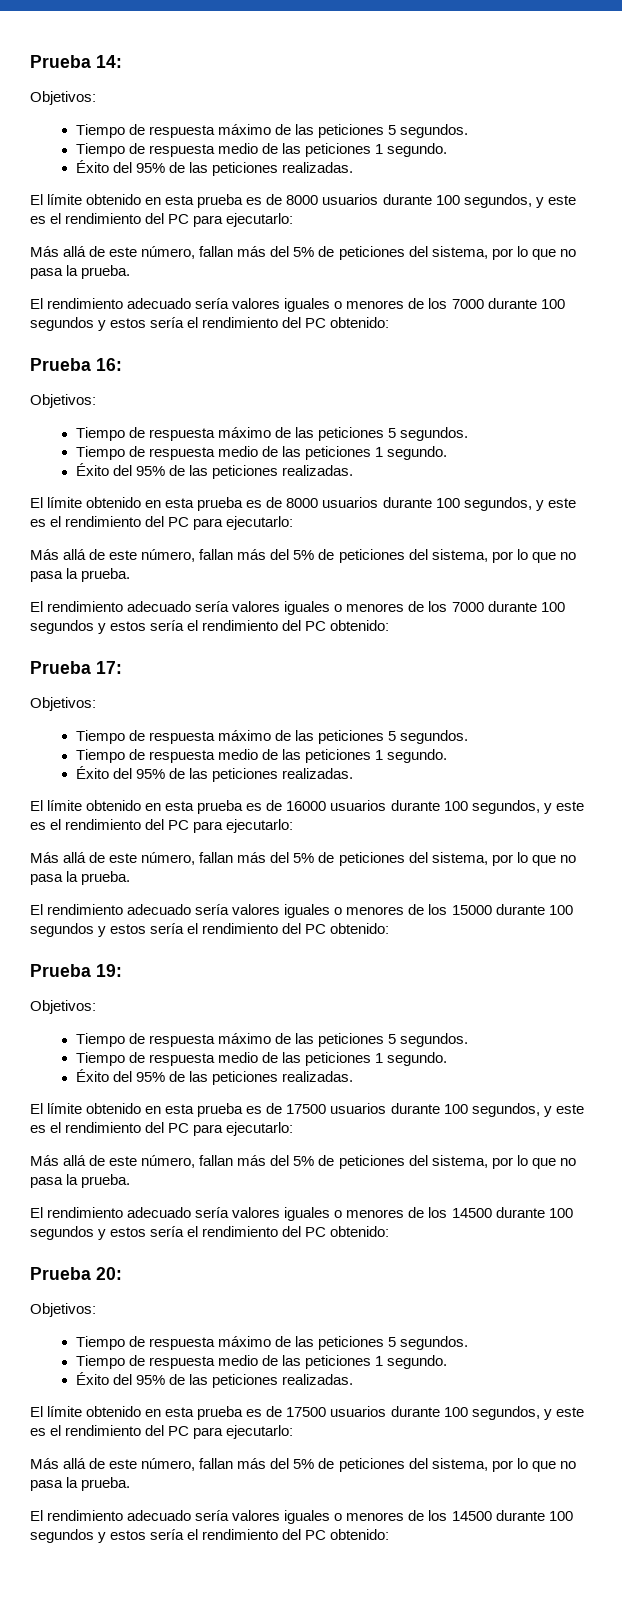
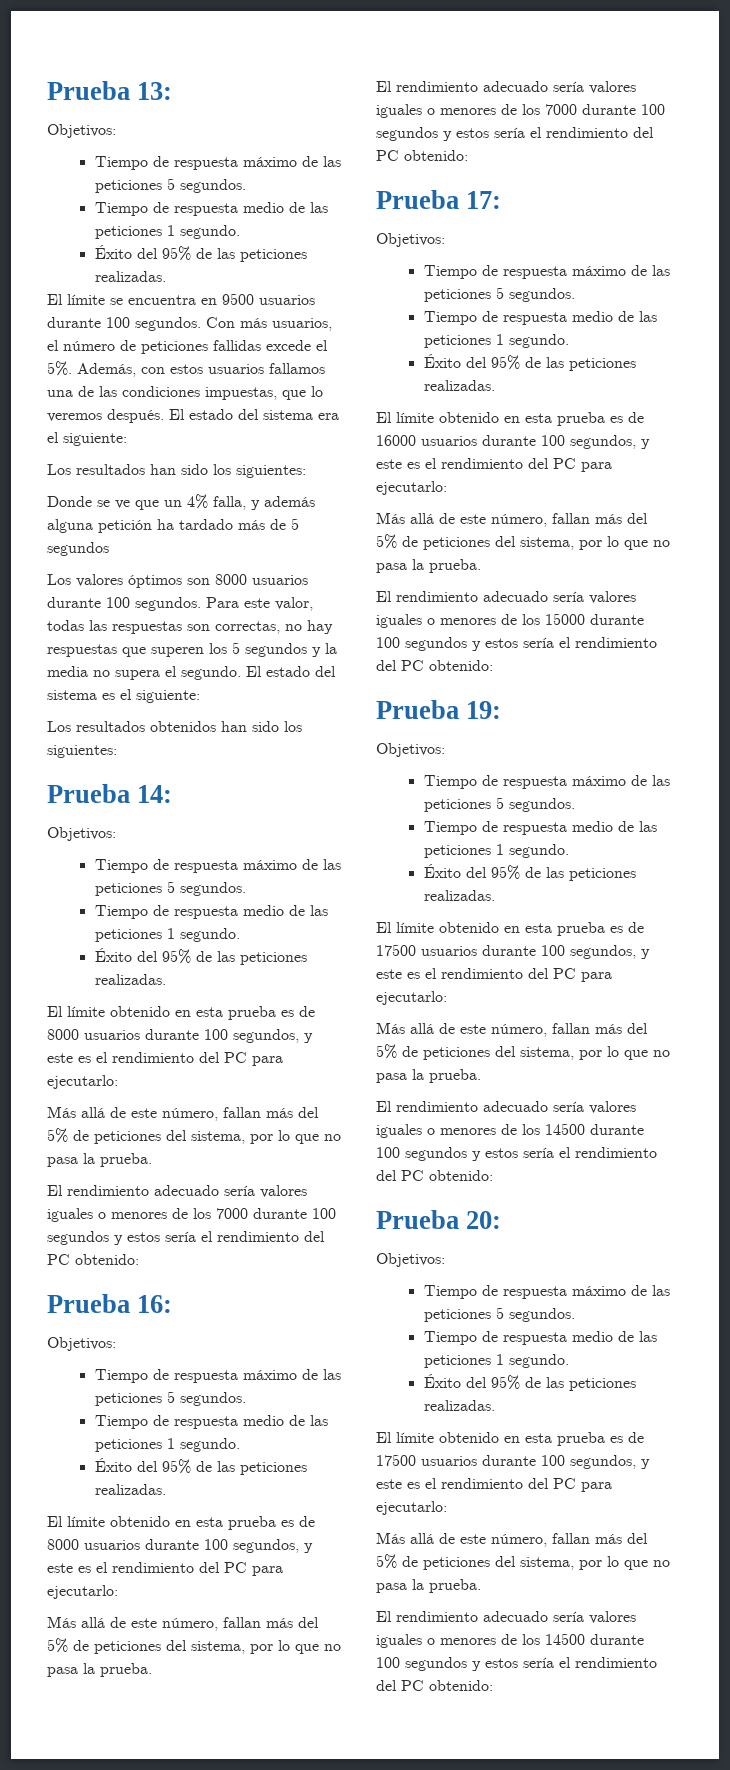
[30,55,91,68] Prueba -> [47,81,173,100] [47,124,116,138] [94,156,341,170] [94,178,246,193] [94,202,328,216] [94,225,240,239] [94,245,307,262] [94,271,166,282] [47,293,315,305] [47,317,332,331] [47,340,328,354] [47,361,325,377] [47,386,323,400] [47,409,339,423] [47,432,127,446] [47,464,306,478] [47,494,315,510] [47,518,299,533] [47,542,109,556] [47,574,308,588] [47,597,313,611] [47,620,333,634] [47,642,337,657] [47,666,336,680] [47,689,200,703] [47,721,302,732] [47,745,117,758] [47,784,130,803] Prueba 13: // Objetivos: // Tiempo de respuesta máximo de las peticiones 5 segundos. // Tiempo de respuesta medio de las peticiones 1 segundo. // Éxito del 95% de las peticiones realizadas. // El límite se encuentra en 9500 usuarios durante 100 segundos. Con más usuarios, el número de peticiones fallidas excede el 5%. Además, con estos usuarios fallamos una de las condiciones impuestas, que lo veremos después. El estado del sistema era el siguiente: // Los resultados han sido los siguientes: // Donde se ve que un 4% falla, y además alguna petición ha tardado más de 5 segundos // Los valores óptimos son 8000 usuarios durante 100 segundos. Para este valor, todas las respuestas son correctas, no hay respuestas que superen los 5 segundos y la media no supera el segundo. El estado del sistema es el siguiente: // Los resultados obtenidos han sido los siguientes: // Prueba

